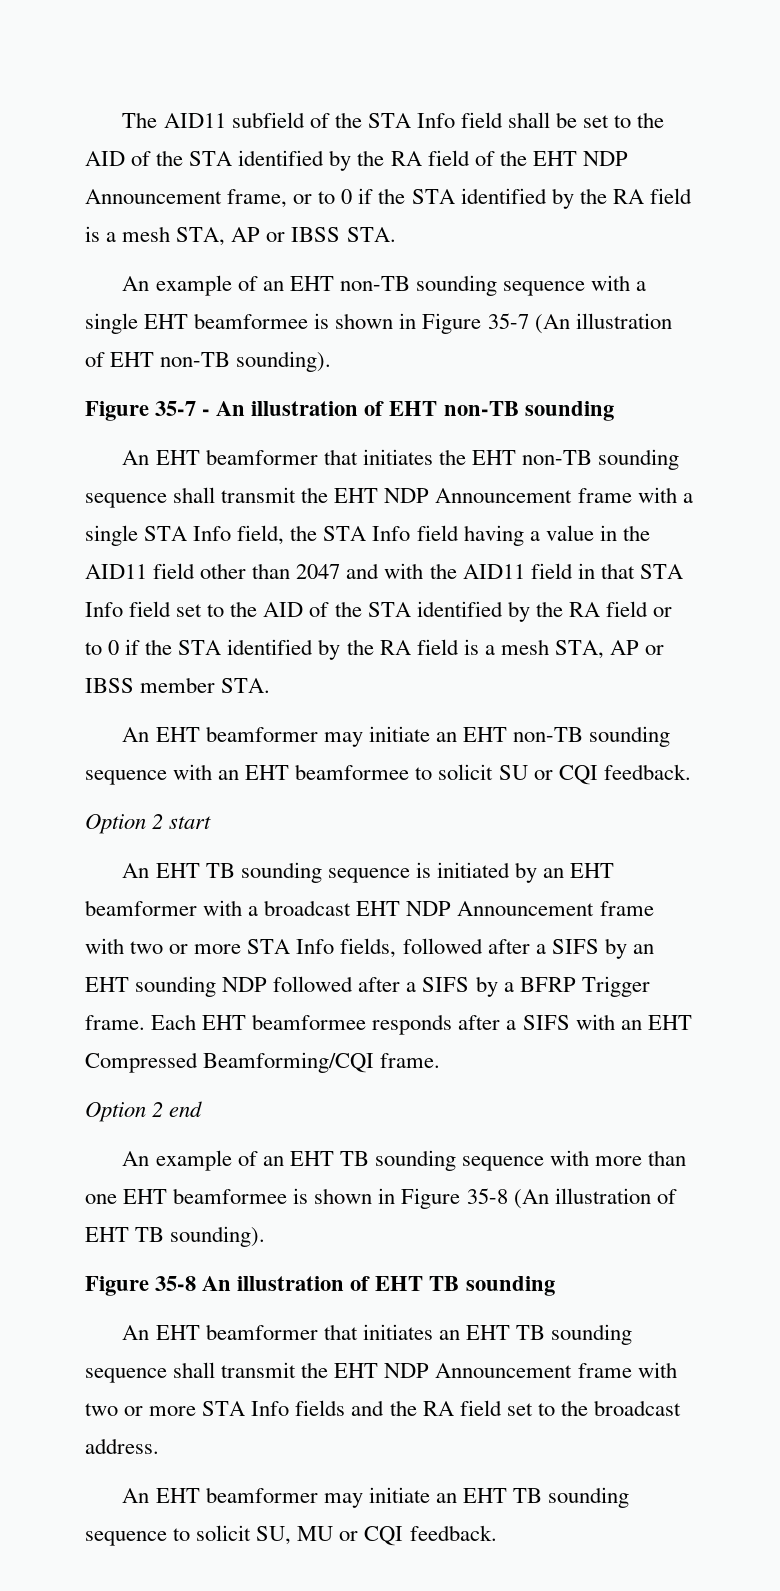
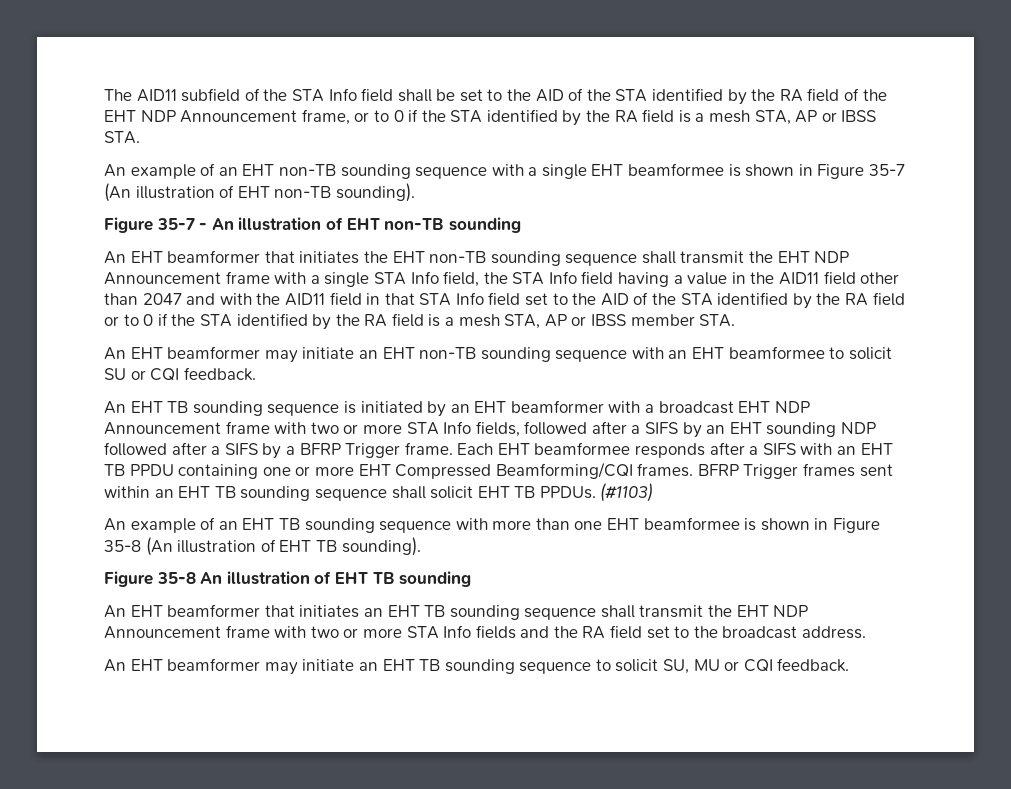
[85,813,212,834] // Option 2 start -> (256, 374) none
[85,1052,441,1073] [85,1101,203,1122] Compressed Beamforming/CQI frame. // Option 2 end -> [104,462,893,479] [104,483,654,502] TB PPDU containing one or more EHT Compressed Beamforming/CQI frames. BFRP Trigger frames sent within an EHT TB sounding sequence shall solicit EHT TB PPDUs. (#1103)

